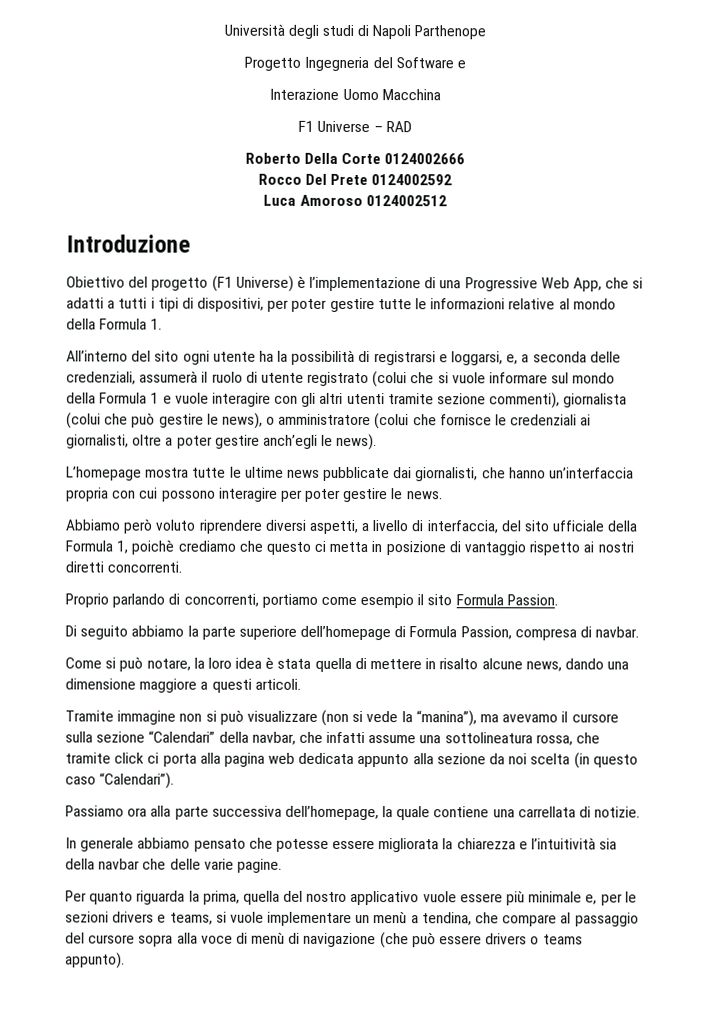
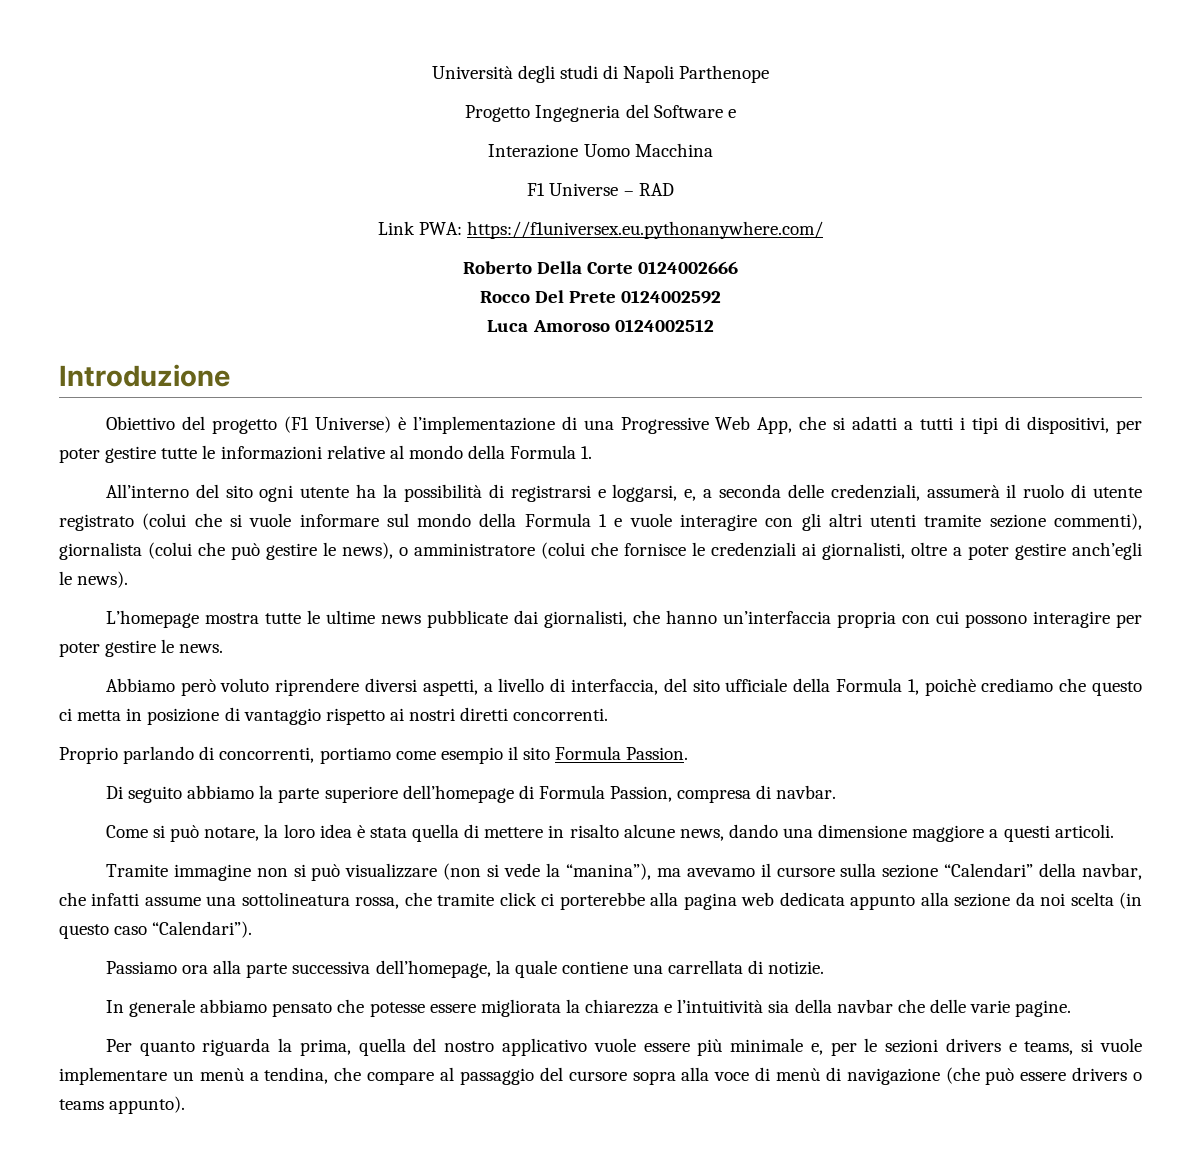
(412, 127) none -> [377,221,824,239] // Link PWA: https://f1universex.eu.pythonanywhere.com/
[162,753,197,767] porta -> [559,892,645,910] porterebbe

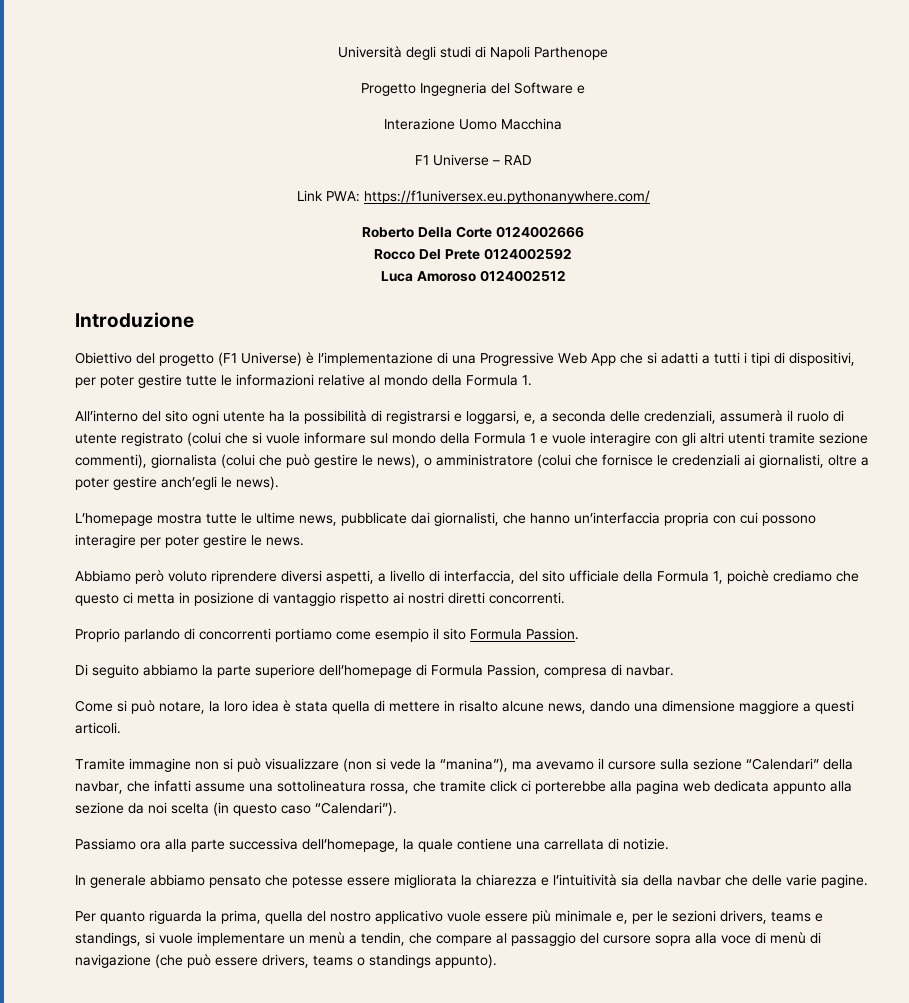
[757,417,793,434] App, -> [591,353,616,366] App
[380,615,421,624] news -> [299,515,337,526] news,
[219,747,315,763] concorrenti, -> [199,628,271,640] concorrenti
[945,1038,1074,1055] drivers e teams, -> [720,910,823,924] [75,932,141,946] drivers, teams e standings,
[264,1067,329,1084] tendina, -> [361,932,405,946] tendin,
[1072,1067,1142,1081] [59,1099,104,1110] drivers o teams -> [262,954,431,968] drivers, teams o standings

